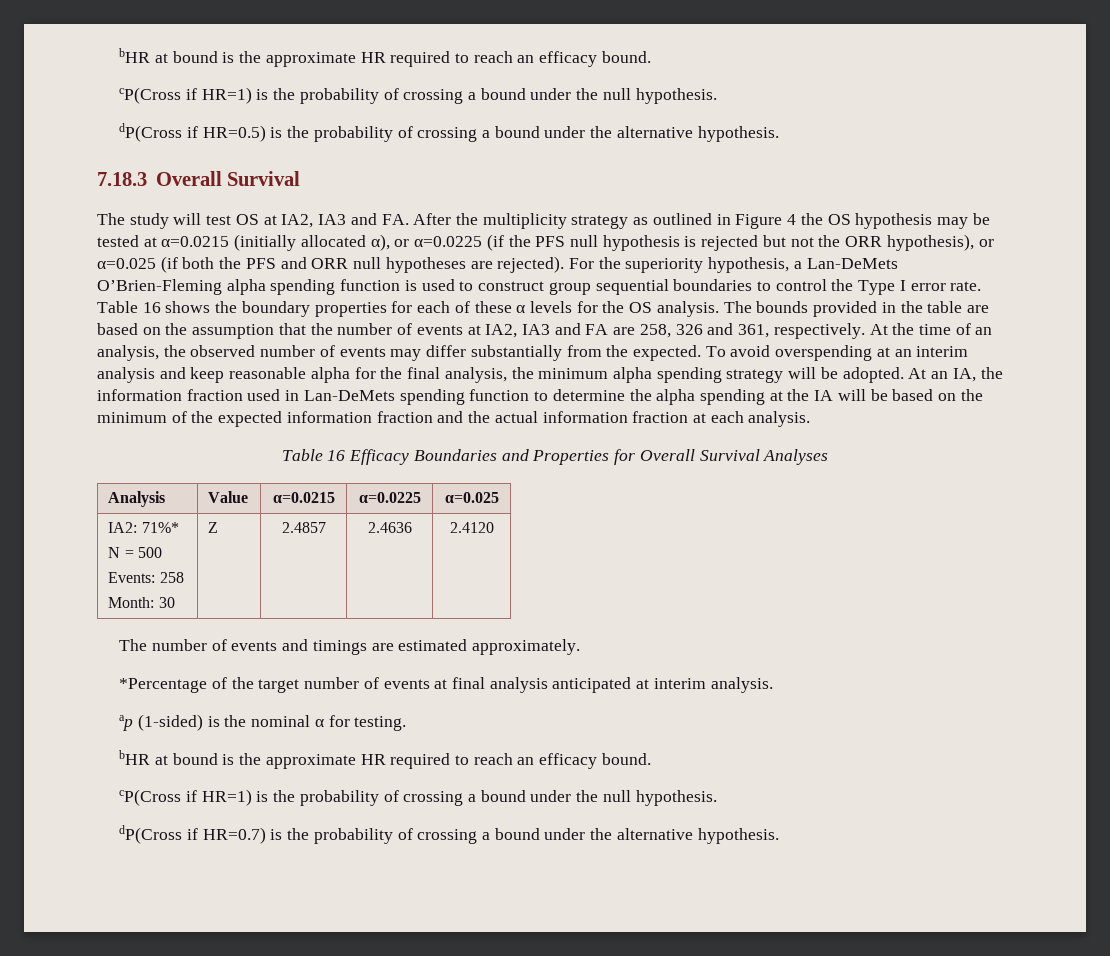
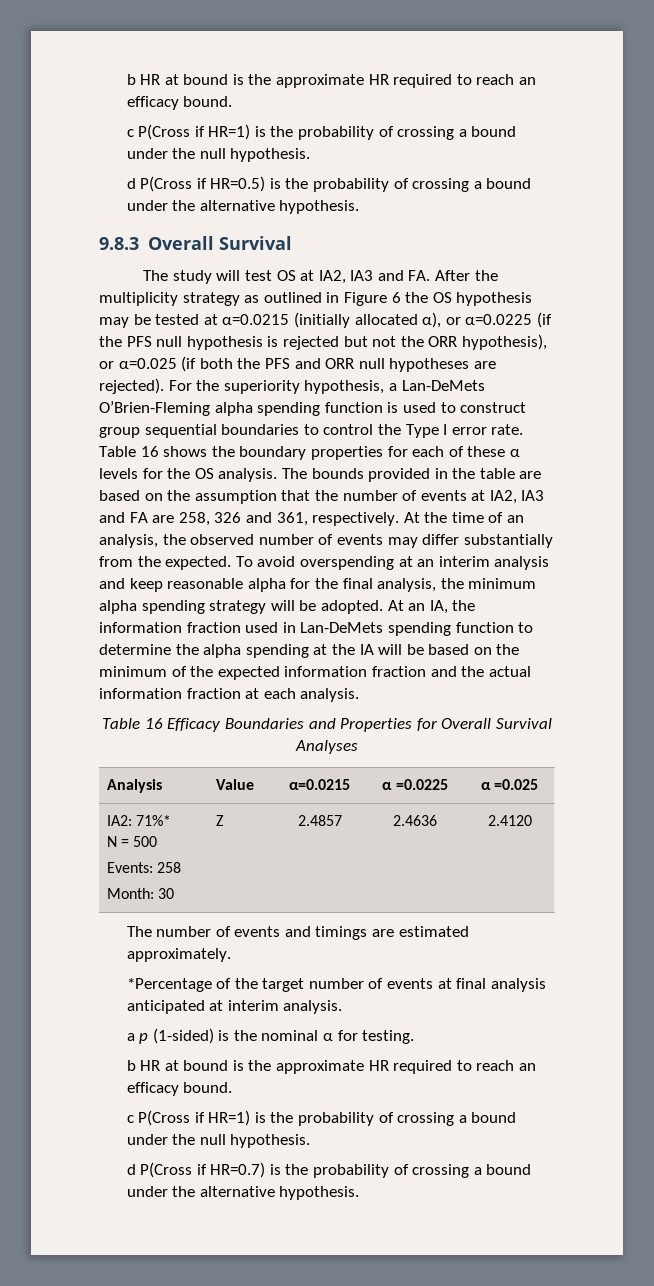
[119,48,151,63] bHR -> [126,74,161,85] b HR
[119,87,182,104] cP(Cross -> [126,124,191,140] c P(Cross
[119,123,183,142] dP(Cross -> [126,176,193,192] d P(Cross
[97,172,147,186] 7.18.3 -> [99,237,139,250] 9.8.3
[787,214,797,225] 4 -> [391,292,401,303] 6
[358,492,421,503] [444,492,499,503] α=0.0225 | α=0.025 -> [382,779,448,790] [480,779,539,790] α =0.0225 | α =0.025
[119,715,134,731] ap -> [126,1033,149,1044] a p
[119,750,151,765] bHR -> [126,1060,161,1071] b HR
[119,789,182,806] cP(Cross -> [126,1110,191,1126] c P(Cross
[119,825,183,844] dP(Cross -> [126,1162,193,1178] d P(Cross

